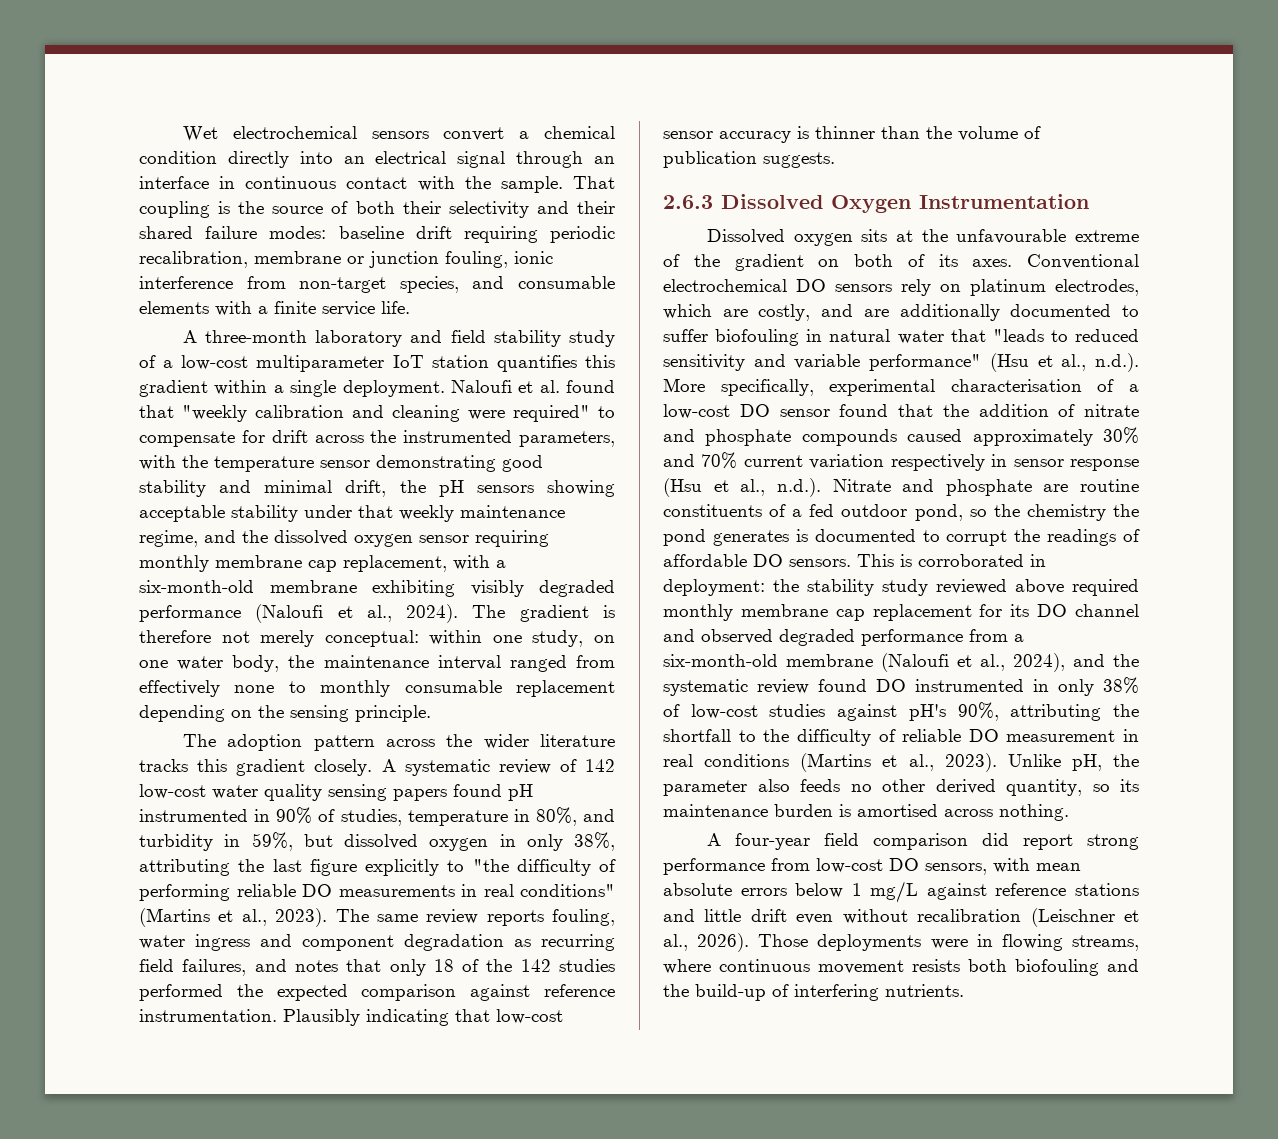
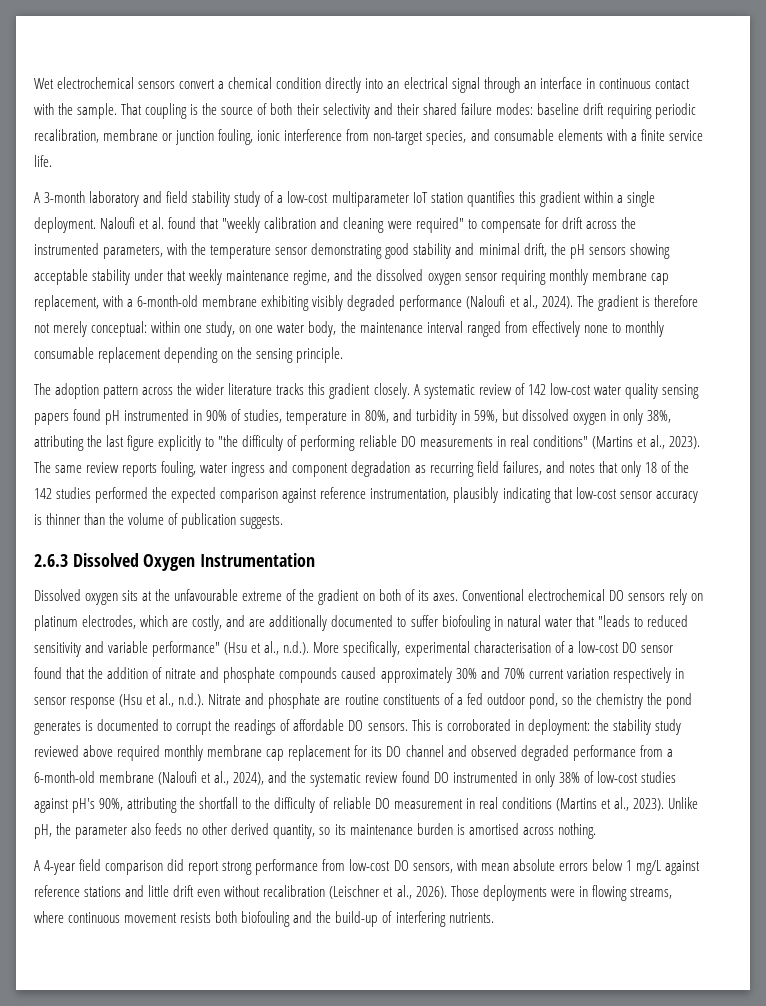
[205,330,308,343] three-month -> [44,191,86,203] 3-month
[139,580,254,593] six-month-old -> [137,295,199,307] 6-month-old
[139,1009,360,1026] instrumentation. Plausibly -> [370,487,499,503] instrumentation, plausibly
[663,654,778,667] six-month-old -> [34,771,95,783] 6-month-old
[734,833,810,850] four-year -> [44,860,76,875] 4-year

